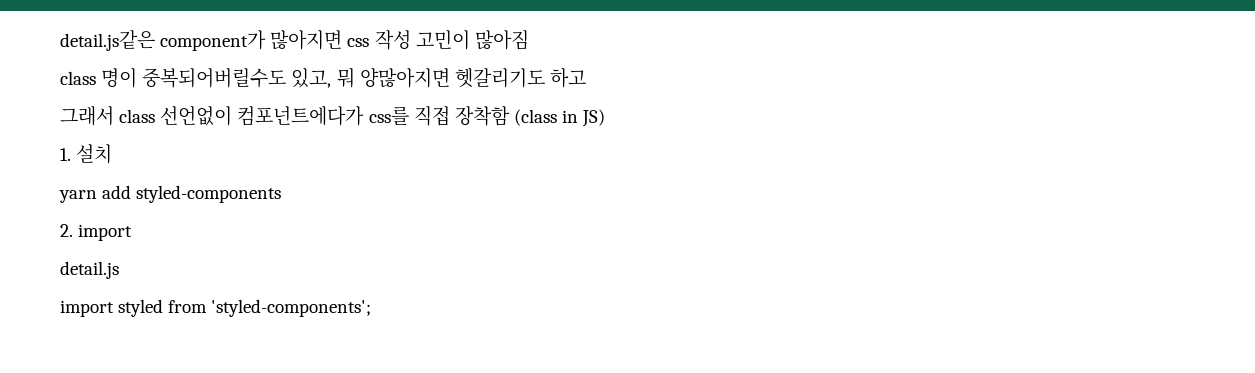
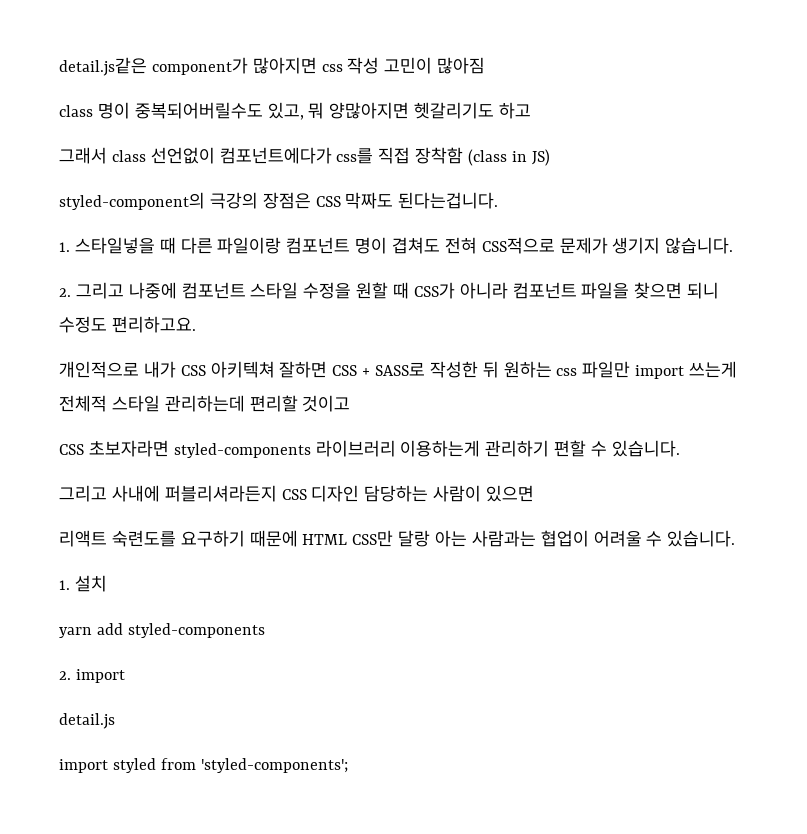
(606, 118) none -> [59,192,499,210] [59,237,734,254] [59,282,720,299] [59,316,196,333] [59,361,738,379] [59,395,351,412] [59,440,680,458] [59,485,535,502] [59,530,736,547] // styled-component의 극강의 장점은 CSS 막짜도 된다는겁니다. // 1. 스타일넣을 때 다른 파일이랑 컴포넌트 명이 겹쳐도 전혀 CSS적으로 문제가 생기지 않습니다. // 2. 그리고 나중에 컴포넌트 스타일 수정을 원할 때 CSS가 아니라 컴포넌트 파일을 찾으면 되니 수정도 편리하고요. // 개인적으로 내가 CSS 아키텍쳐 잘하면 CSS + SASS로 작성한 뒤 원하는 css 파일만 import 쓰는게 전체적 스타일 관리하는데 편리할 것이고 // CSS 초보자라면 styled-components 라이브러리 이용하는게 관리하기 편할 수 있습니다. // 그리고 사내에 퍼블리셔라든지 CSS 디자인 담당하는 사람이 있으면 // 리액트 숙련도를 요구하기 때문에 HTML CSS만 달랑 아는 사람과는 협업이 어려울 수 있습니다.

